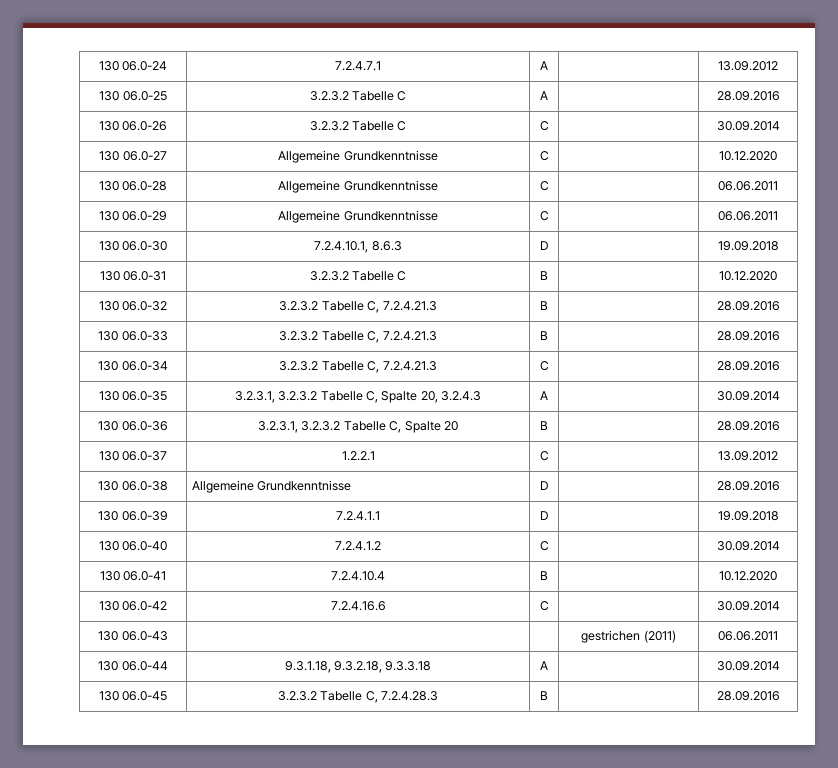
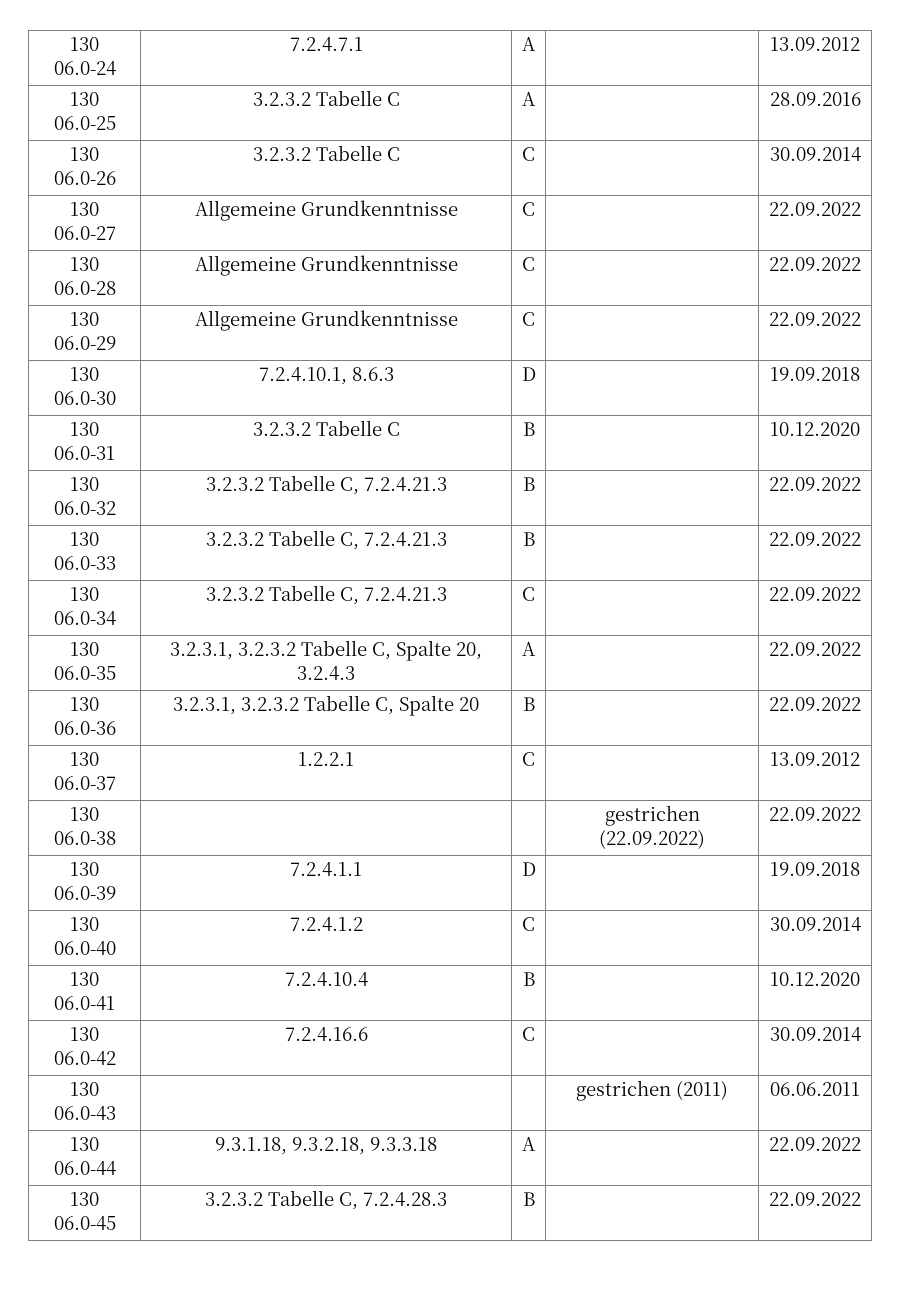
[719,151,777,161] 10.12.2020 -> [769,202,861,216] 22.09.2022
[718,181,778,191] 06.06.2011 -> [769,257,861,271] 22.09.2022
[718,211,778,221] 06.06.2011 -> [769,312,861,326] 22.09.2022
[716,301,780,311] 28.09.2016 -> [769,477,861,491] 22.09.2022
[716,331,780,341] 28.09.2016 -> [769,532,861,546] 22.09.2022
[716,361,780,371] 28.09.2016 -> [769,587,861,601] 22.09.2022
[716,391,780,401] 30.09.2014 -> [769,642,861,656] 22.09.2022
[716,421,780,431] 28.09.2016 -> [769,697,861,711] 22.09.2022
[192,480,352,493] [539,481,549,490] [716,481,780,491] Allgemeine Grundkenntnisse | D | | 28.09.2016 -> [604,805,700,826] [599,829,705,849] [769,807,861,821] | | gestrichen (22.09.2022) | 22.09.2022
[716,661,780,671] 30.09.2014 -> [769,1137,861,1151] 22.09.2022
[716,691,780,701] 28.09.2016 -> [769,1192,861,1206] 22.09.2022

